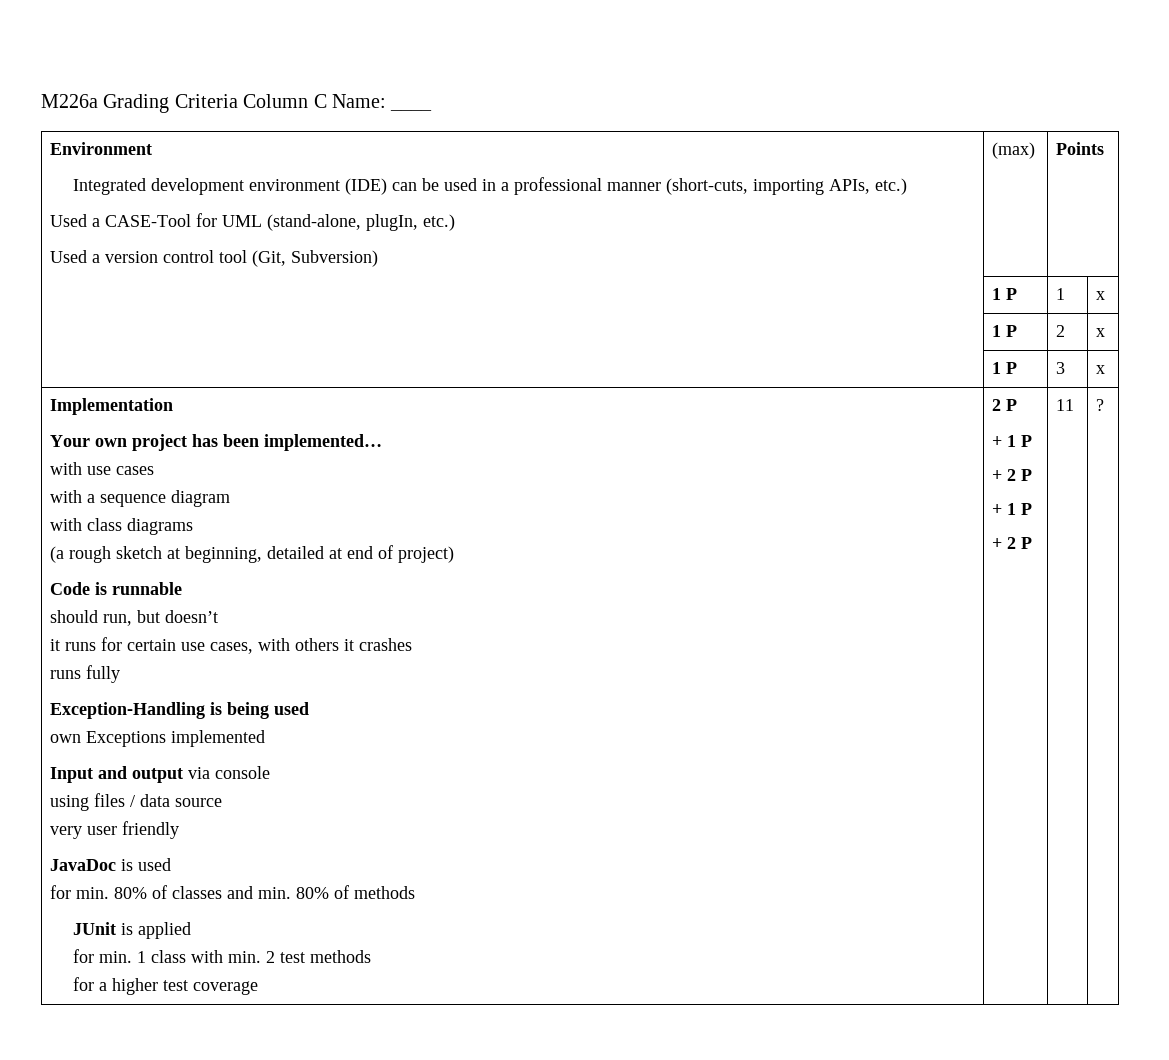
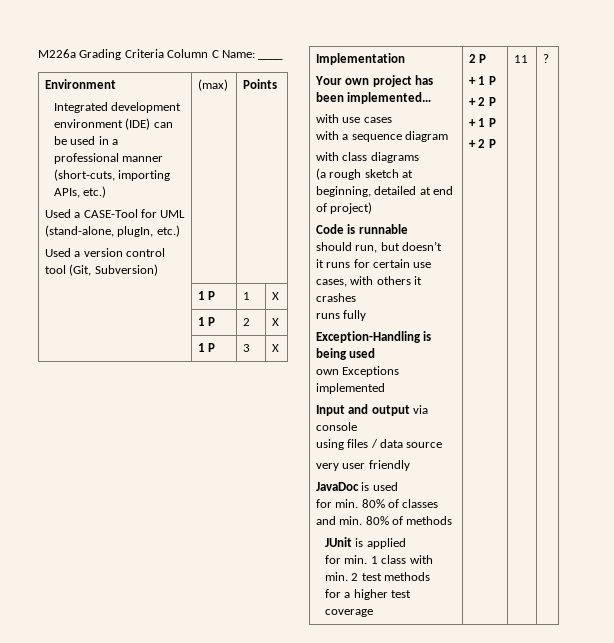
[1095,291,1105,300] x -> [271,292,279,300] X
[1095,328,1105,337] x -> [271,318,279,326] X
[1095,365,1105,374] x -> [271,344,279,352] X

